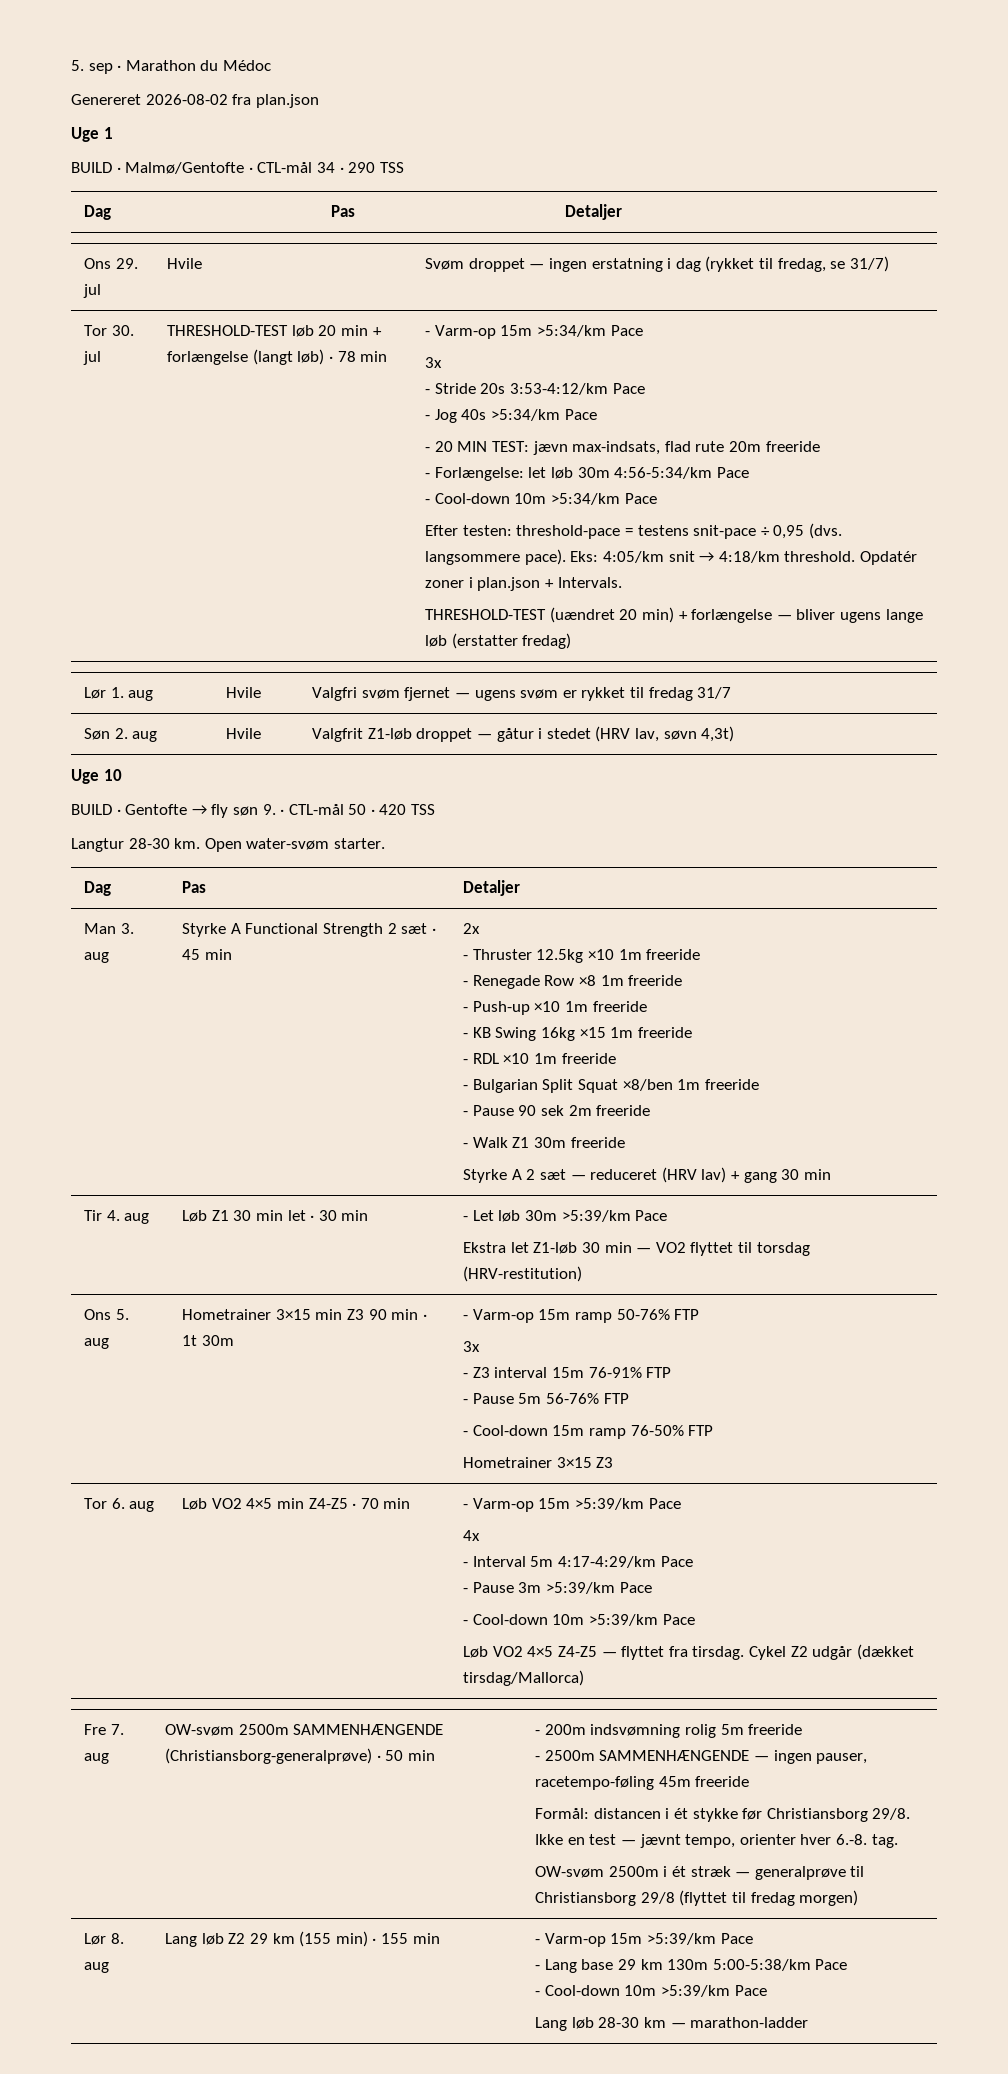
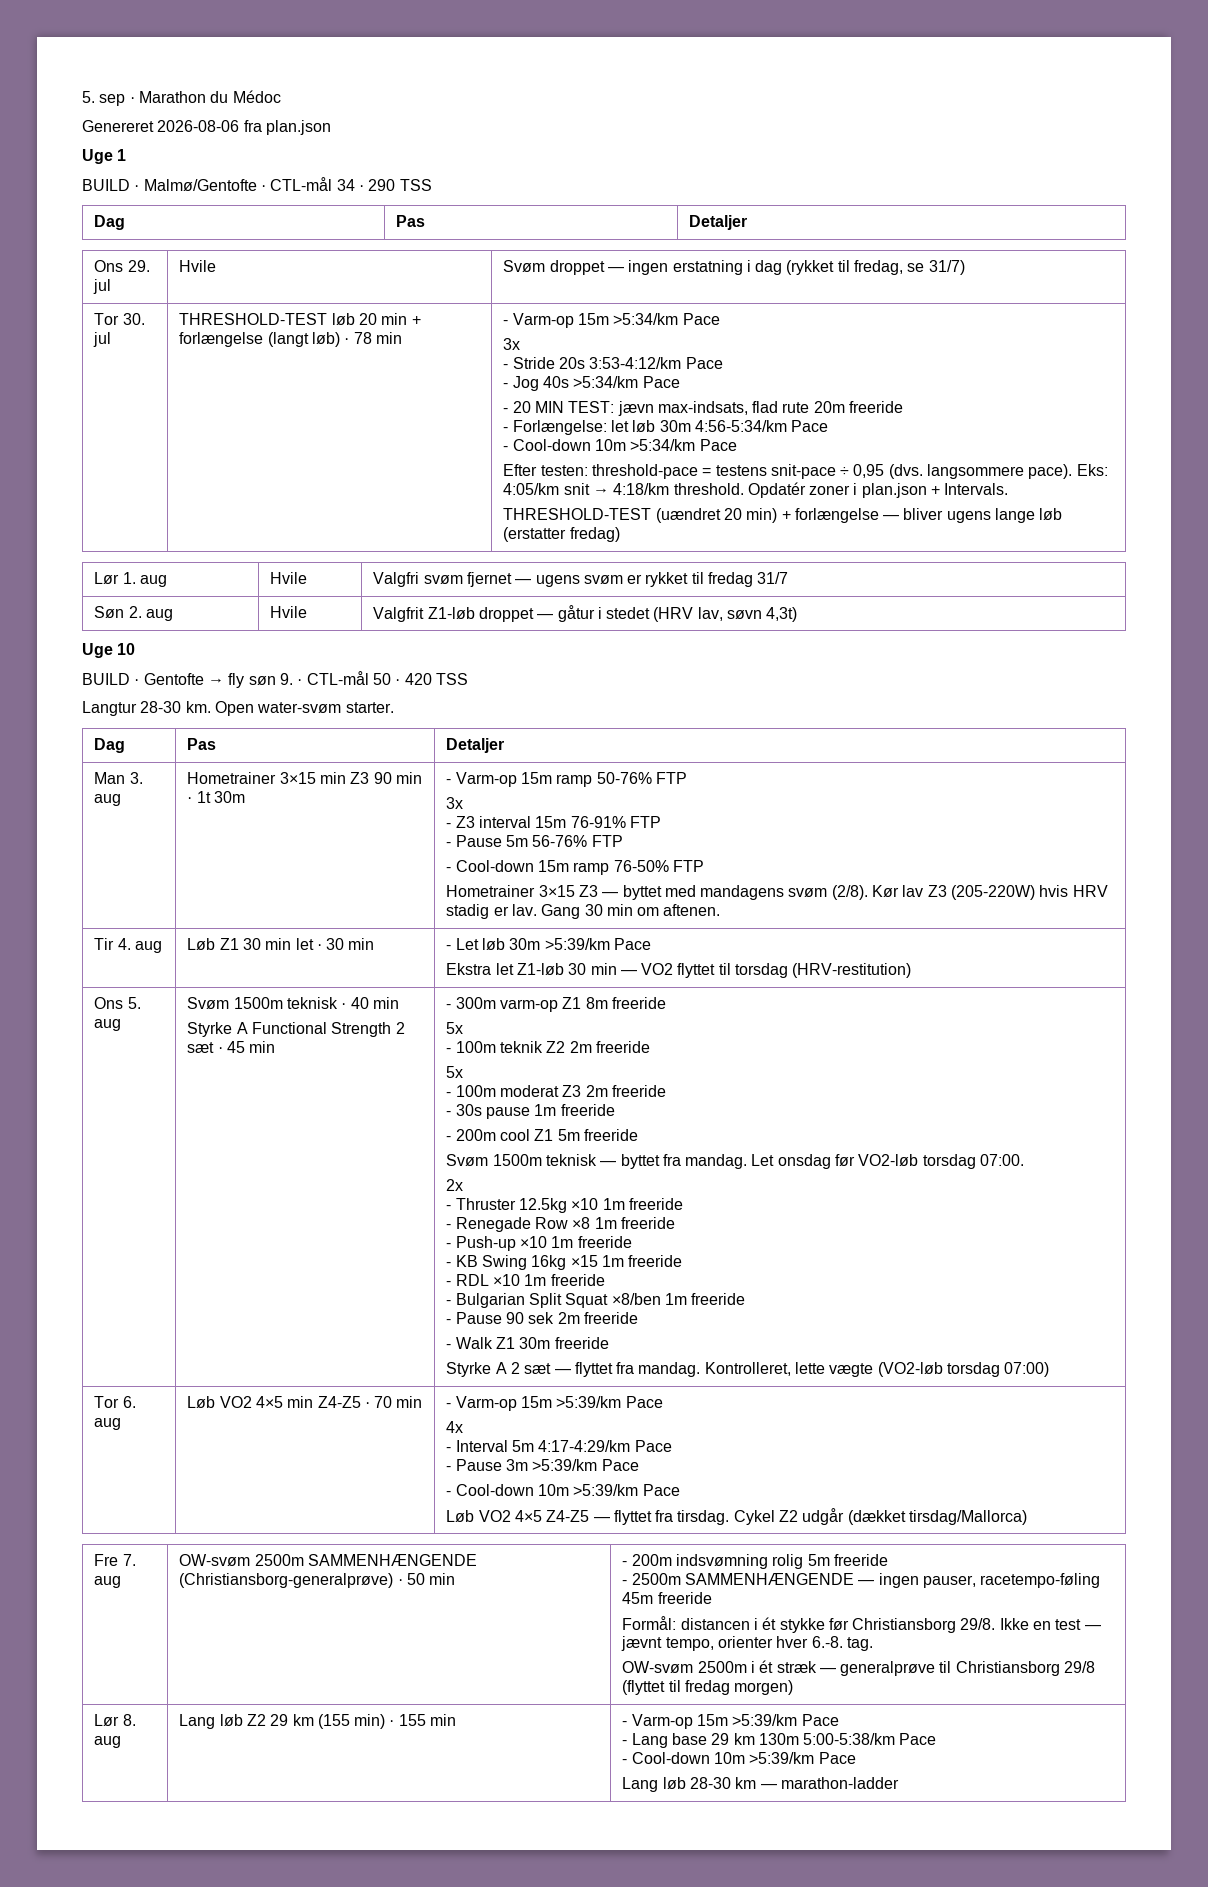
[145,94,228,105] 2026-08-02 -> [157,120,240,132] 2026-08-06
(110, 957) none -> [187,772,422,784] [187,791,245,803] [446,772,687,787] [446,797,464,809] [446,816,661,828] [446,835,623,847] [446,860,704,875] [446,885,1108,900] [446,904,721,919] [94,938,162,953] [187,938,375,950] [446,938,651,950] [446,963,912,978] [94,997,141,1009] [94,1019,122,1031] [187,997,399,1009] Hometrainer 3×15 min Z3 90 min · 1t 30m | - Varm-op 15m ramp 50-76% FTP // 3x // - Z3 interval 15m 76-91% FTP // - Pause 5m 56-76% FTP // - Cool-down 15m ramp 76-50% FTP // Hometrainer 3×15 Z3 — byttet med mandagens svøm (2/8). Kør lav Z3 (205-220W) hvis HRV stadig er lav. Gang 30 min om aftenen. // Tir 4. aug | Løb Z1 30 min let · 30 min | - Let løb 30m >5:39/km Pace // Ekstra let Z1-løb 30 min — VO2 flyttet til torsdag (HRV-restitution) // Ons 5. aug | Svøm 1500m teknisk · 40 min //
(232, 954) none -> [446,997,666,1012] [446,1022,464,1034] [446,1041,650,1053] [446,1066,464,1078] [446,1085,666,1097] [446,1104,615,1119] [446,1129,638,1141] [446,1154,1025,1169] - 300m varm-op Z1 8m freeride // 5x // - 100m teknik Z2 2m freeride // 5x // - 100m moderat Z3 2m freeride // - 30s pause 1m freeride // - 200m cool Z1 5m freeride // Svøm 1500m teknisk — byttet fra mandag. Let onsdag før VO2-løb torsdag 07:00. //
[590,1167,831,1183] [84,1210,150,1224] [182,1210,369,1222] [463,1210,668,1222] [463,1242,810,1256] [463,1266,583,1282] [84,1309,129,1320] [84,1338,110,1349] [182,1309,427,1320] [182,1335,234,1346] [463,1309,700,1323] [463,1341,481,1352] [463,1367,672,1378] [463,1393,629,1404] [463,1425,714,1439] [463,1457,614,1468] reduceret (HRV lav) + gang 30 min // Tir 4. aug | Løb Z1 30 min let · 30 min | - Let løb 30m >5:39/km Pace // Ekstra let Z1-løb 30 min — VO2 flyttet til torsdag (HRV-restitution) // Ons 5. aug | Hometrainer 3×15 min Z3 90 min · 1t 30m | - Varm-op 15m ramp 50-76% FTP // 3x // - Z3 interval 15m 76-91% FTP // - Pause 5m 56-76% FTP // - Cool-down 15m ramp 76-50% FTP // Hometrainer 3×15 Z3 -> [574,1362,1050,1377] flyttet fra mandag. Kontrolleret, lette vægte (VO2-løb torsdag 07:00)

